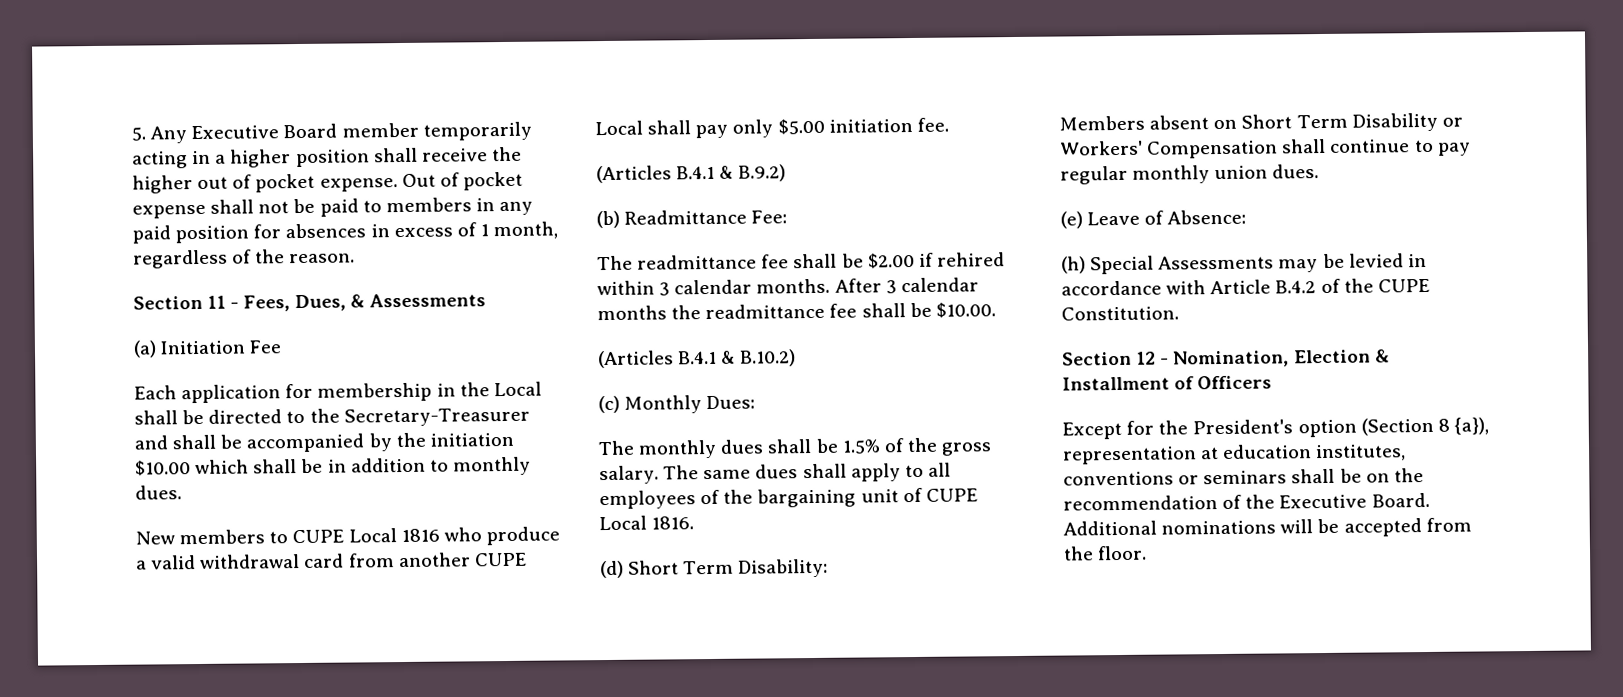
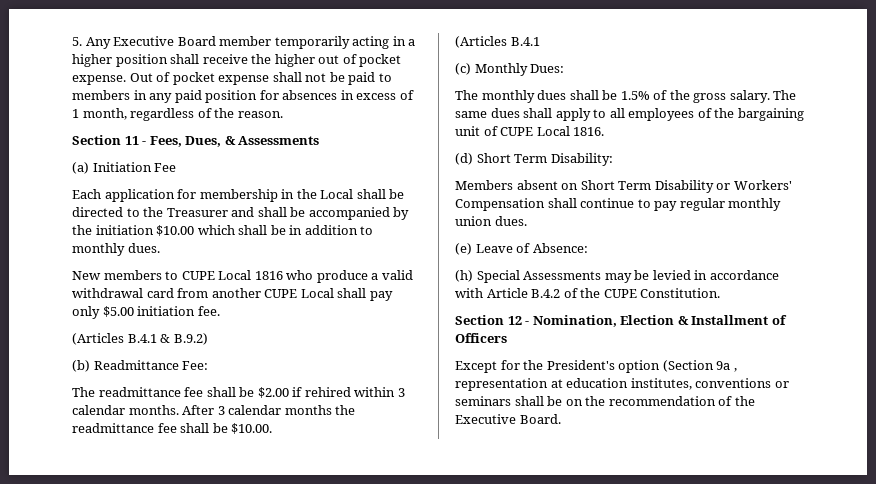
[343,407,530,427] Secretary-Treasurer -> [166,208,228,217] Treasurer
[721,349,797,367] & B.10.2) -> (540, 41) none
[1437,417,1489,435] 8 {a}), -> [716,361,737,372] 9a ,
[1063,517,1472,537] [1063,545,1148,561] Additional nominations will be accepted from the floor. -> (561, 419) none

